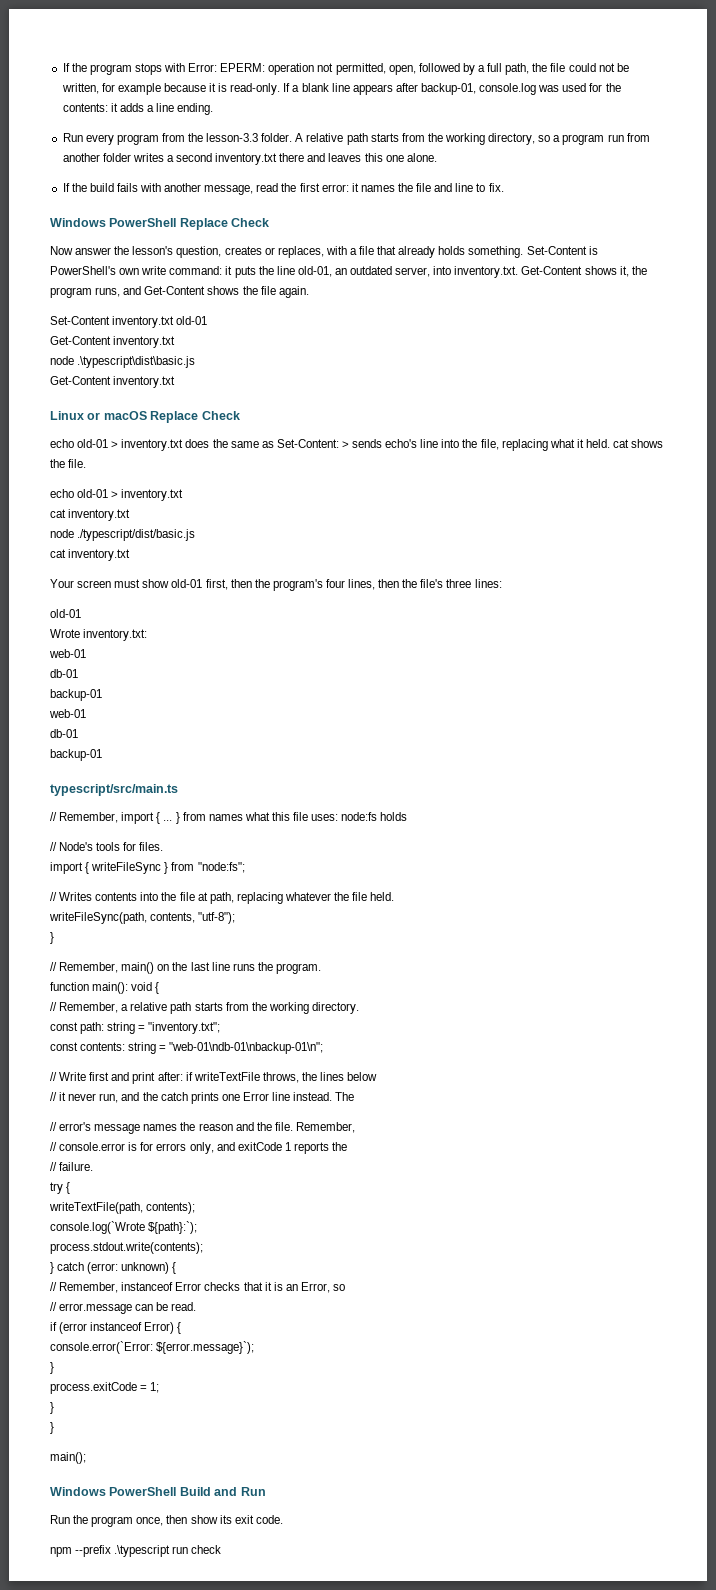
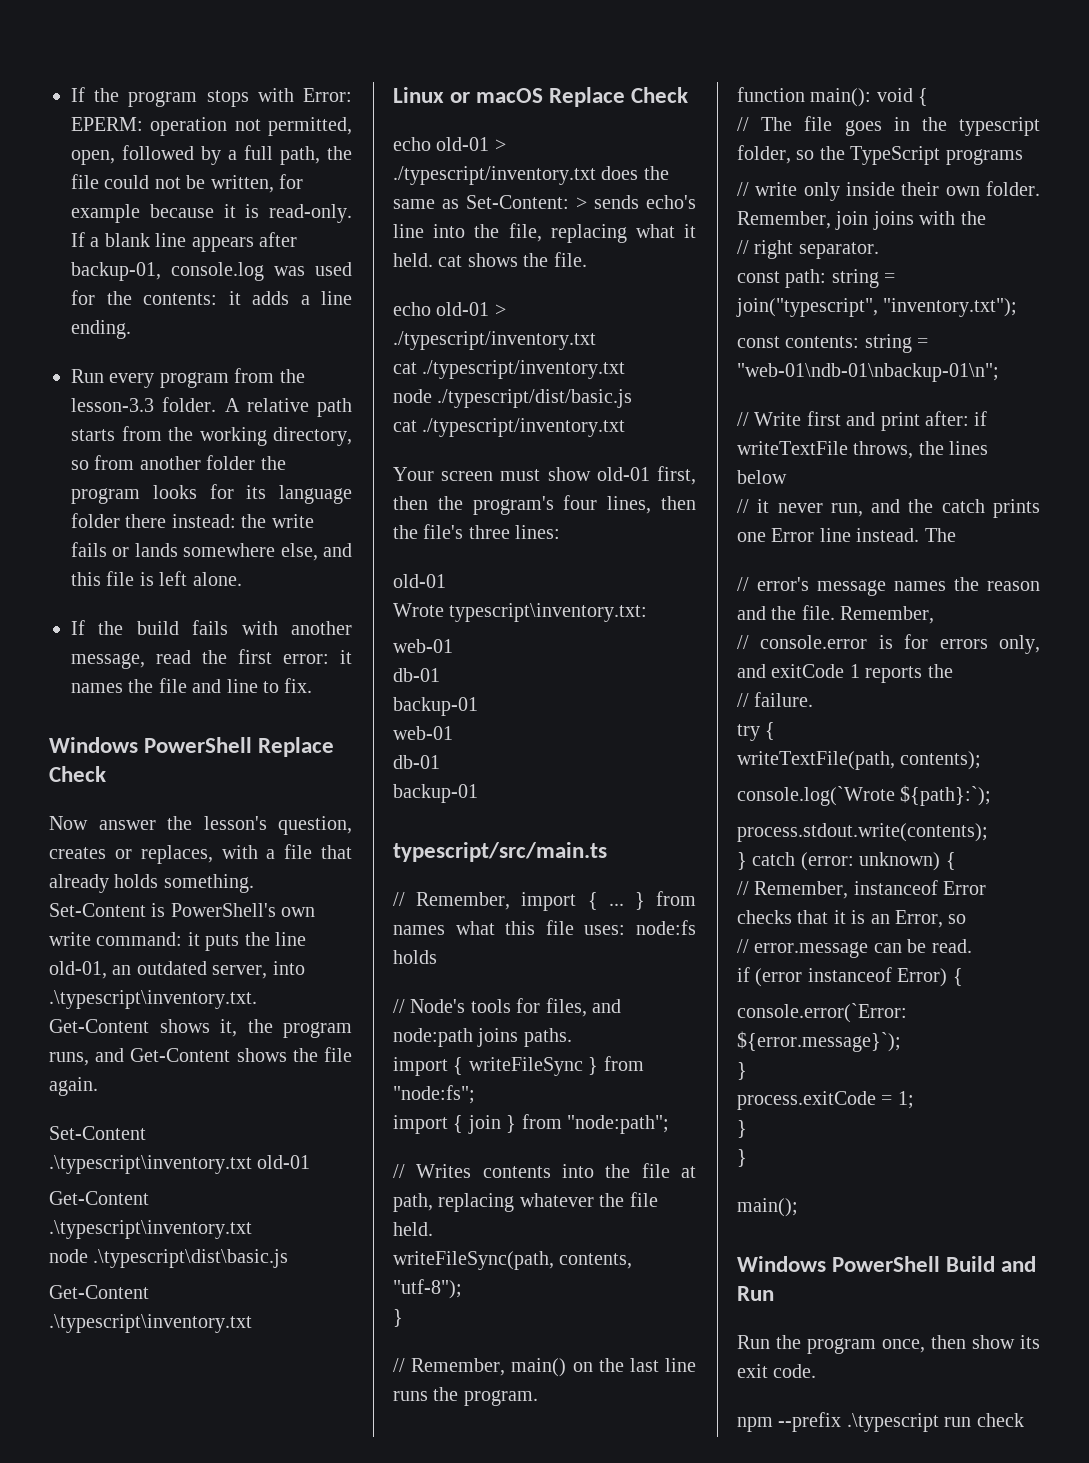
[553,133,650,145] [62,153,404,165] a program run from another folder writes a second inventory.txt there and leaves this one -> [94,455,286,470] [71,484,352,504] [71,513,314,528] [71,542,352,561] [71,571,188,586] from another folder the program looks for its language folder there instead: the write fails or lands somewhere else, and this file is left
[454,266,519,278] inventory.txt. -> [49,990,257,1009] .\typescript\inventory.txt.
[112,316,175,328] inventory.txt -> [49,1155,252,1174] .\typescript\inventory.txt
[113,336,176,348] inventory.txt -> [49,1220,252,1239] .\typescript\inventory.txt
[113,376,176,388] inventory.txt -> [49,1314,252,1333] .\typescript\inventory.txt
[121,439,184,451] inventory.txt -> [393,166,596,185] ./typescript/inventory.txt
[121,489,184,501] [50,509,131,521] inventory.txt // cat inventory.txt -> [393,331,596,350] [393,360,626,379] ./typescript/inventory.txt // cat ./typescript/inventory.txt
[68,549,131,561] inventory.txt -> [422,418,626,437] ./typescript/inventory.txt
[83,629,148,641] inventory.txt: -> [449,603,648,622] typescript\inventory.txt:
[139,842,164,851] files. -> [545,998,621,1017] [393,1028,572,1047] files, and node:path joins paths.
(245, 867) none -> [393,1114,669,1134] // import { join } from "node:path";
[59,1002,359,1014] Remember, a relative path starts from the working directory. -> [761,116,1040,136] [737,145,1023,165] [737,181,1040,201] [737,211,986,230] [737,240,879,259] The file goes in the typescript folder, so the TypeScript programs // // write only inside their own folder. Remember, join joins with the // // right separator.
[148,1022,221,1034] "inventory.txt"; -> [736,298,1018,317] join("typescript", "inventory.txt");

